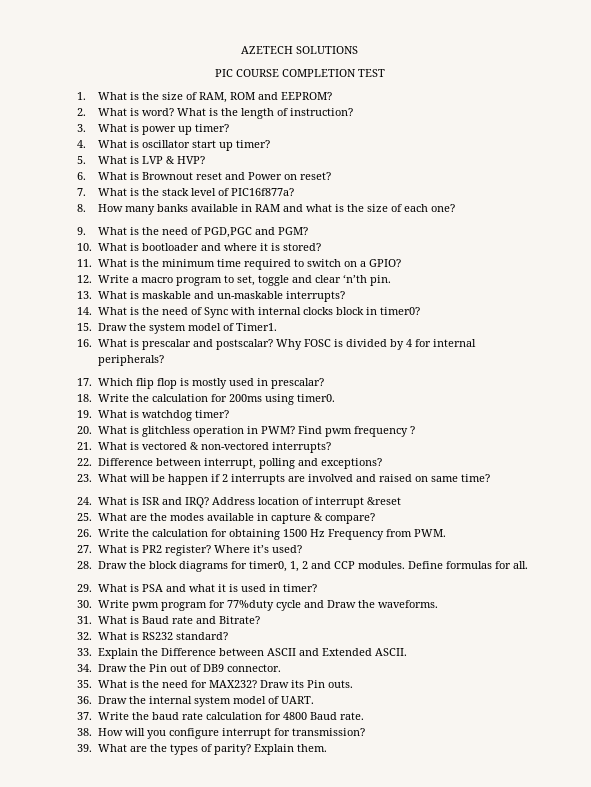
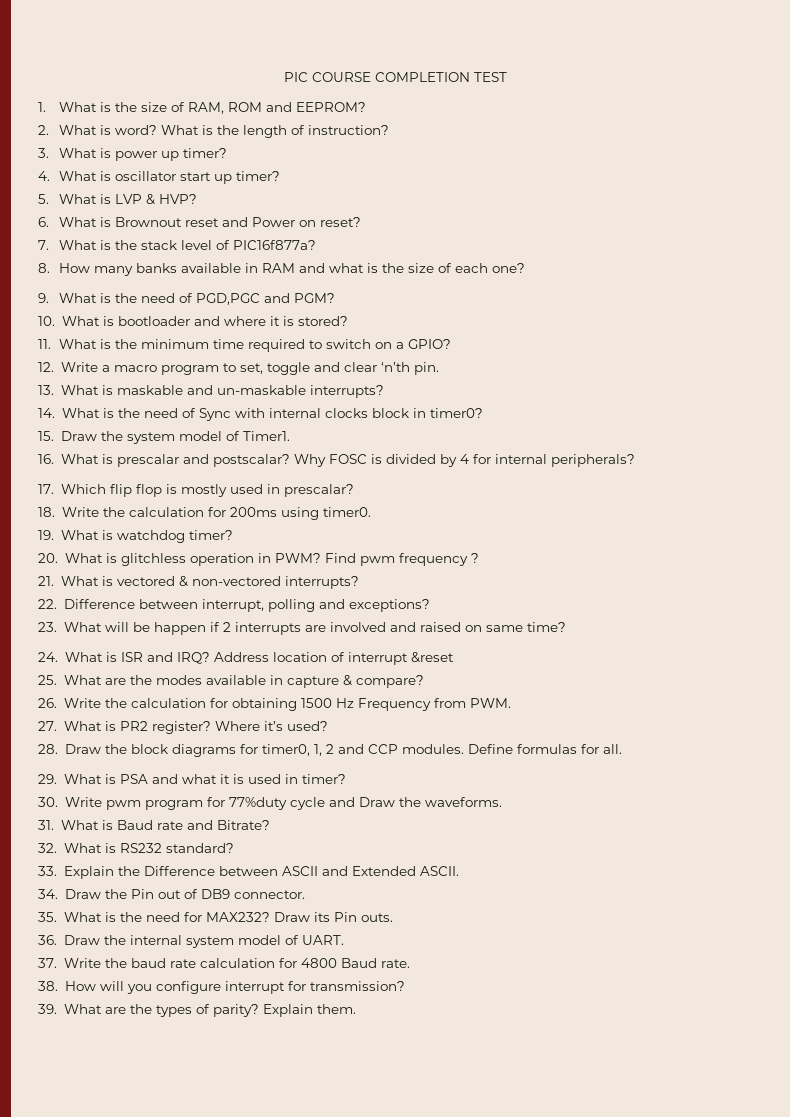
[241,46,358,54] AZETECH SOLUTIONS // -> (283, 77) none

